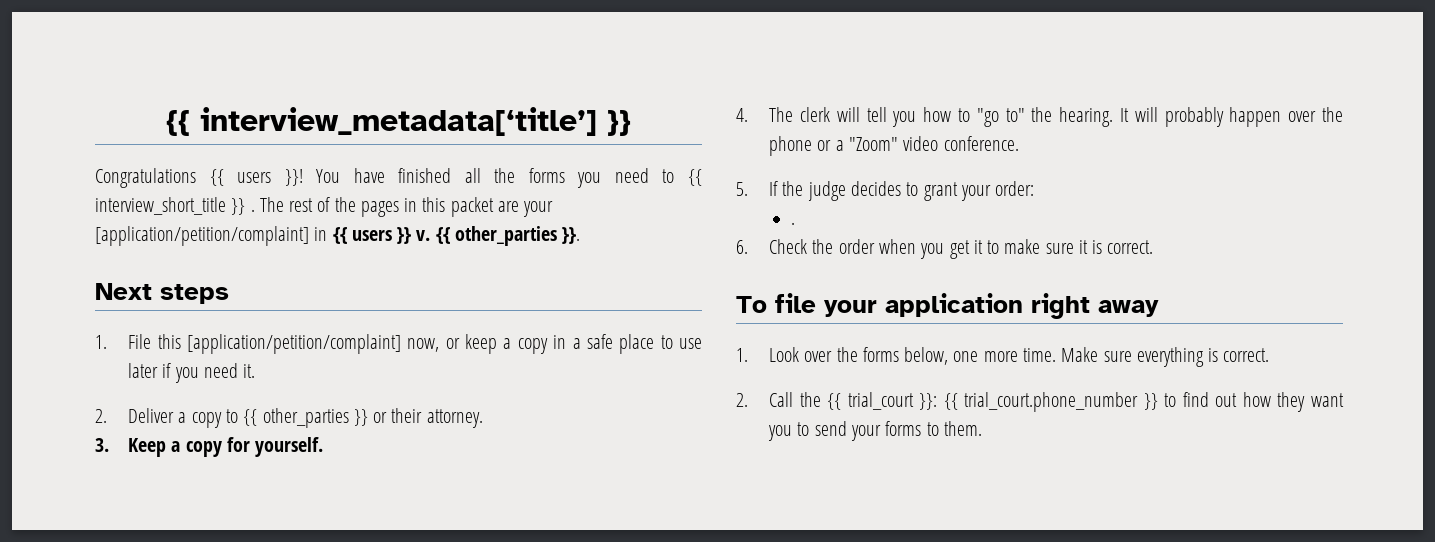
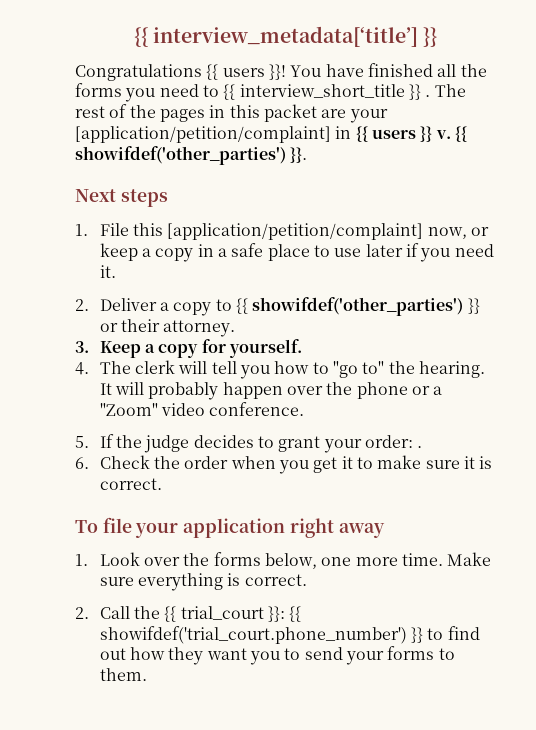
[454,226,557,246] other_parties -> [75,146,286,165] showifdef('other_parties')
[262,408,349,428] other_parties -> [252,297,464,316] showifdef('other_parties')
(1035, 188) // -> (413, 441) none
[964,392,1139,412] trial_court.phone_number -> [99,626,407,644] showifdef('trial_court.phone_number')

